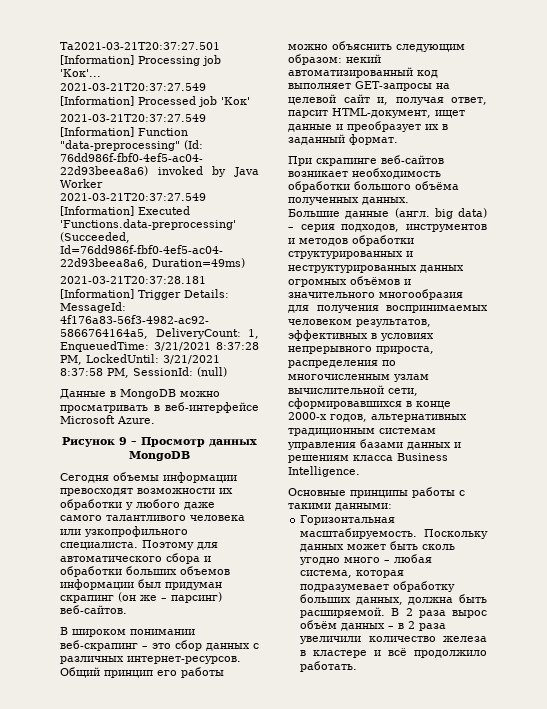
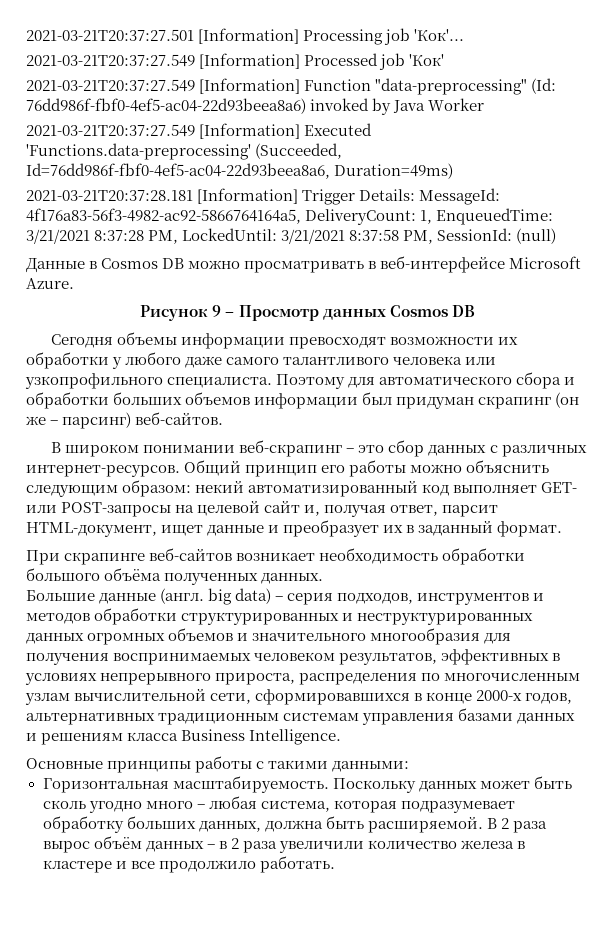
[60,42,220,50] Та2021-03-21T20:37:27.501 -> [26,29,194,41] 2021-03-21T20:37:27.501
[120,389,176,399] MongoDB -> [101,258,185,269] Cosmos DB
[129,451,190,461] MongoDB -> [389,305,475,317] Cosmos DB
[355,81,432,91] GET-запросы -> [541,482,578,493] [26,502,172,517] GET- или POST-запросы
[350,276,400,285] объёмов -> [168,628,234,641] объемов
[388,648,408,656] всё -> [130,861,155,869] все

